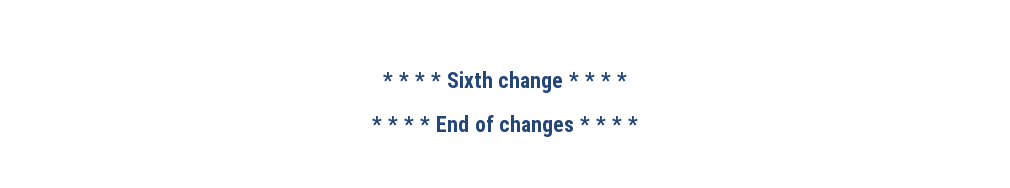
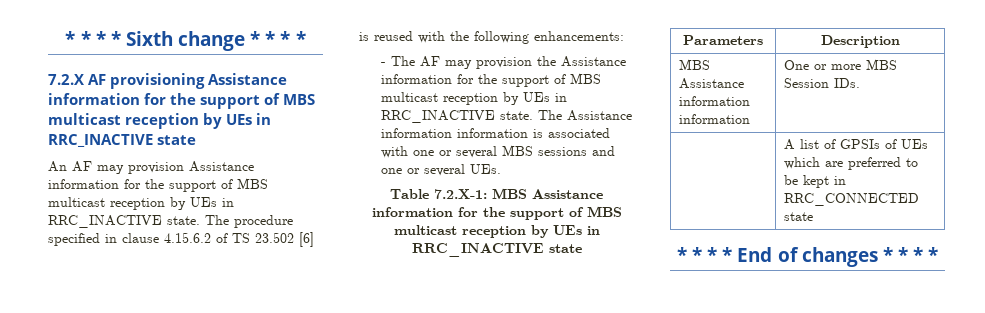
(627, 80) none -> [48,73,288,89] [48,93,316,109] [48,113,272,129] [48,134,197,147] [48,161,254,174] [48,178,268,192] [48,197,234,210] [48,215,293,228] [48,232,314,247] [359,31,624,44] [380,56,626,69] [380,73,601,87] [380,92,567,105] [380,110,632,123] [380,128,610,138] [380,145,615,158] [380,164,501,176] [390,188,603,199] [371,206,622,220] [393,225,600,238] [411,243,582,257] [683,35,763,45] [820,35,900,48] [678,59,710,70] [678,78,744,89] [678,96,750,106] [678,114,750,124] [783,59,897,70] [783,78,860,88] [783,139,928,150] [783,157,918,170] [783,175,846,188] [783,193,919,206] [783,212,813,221] // 7.2.X AF provisioning Assistance information for the support of MBS multicast reception by UEs in RRC_INACTIVE state // An AF may provision Assistance information for the support of MBS multicast reception by UEs in RRC_INACTIVE state. The procedure specified in clause 4.15.6.2 of TS 23.502 [6] is reused with the following enhancements: // - The AF may provision the Assistance information for the support of MBS multicast reception by UEs in RRC_INACTIVE state. The Assistance information information is associated with one or several MBS sessions and one or several UEs. // Table 7.2.X-1: MBS Assistance information for the support of MBS multicast reception by UEs in RRC_INACTIVE state // Parameters | Description // MBS Assistance information information | One or more MBS Session IDs. // | A list of GPSIs of UEs which are preferred to be kept in RRC_CONNECTED state

